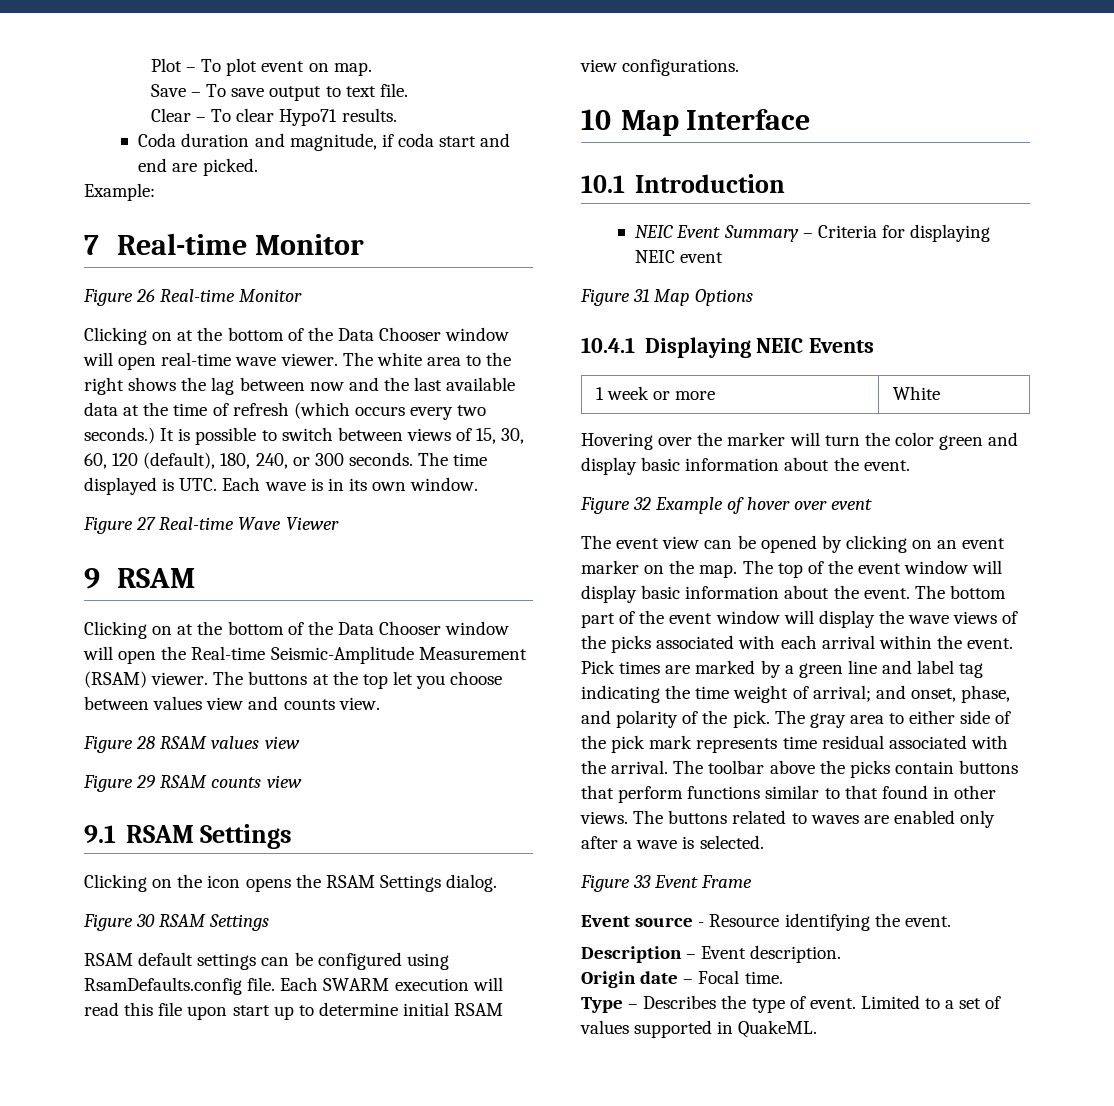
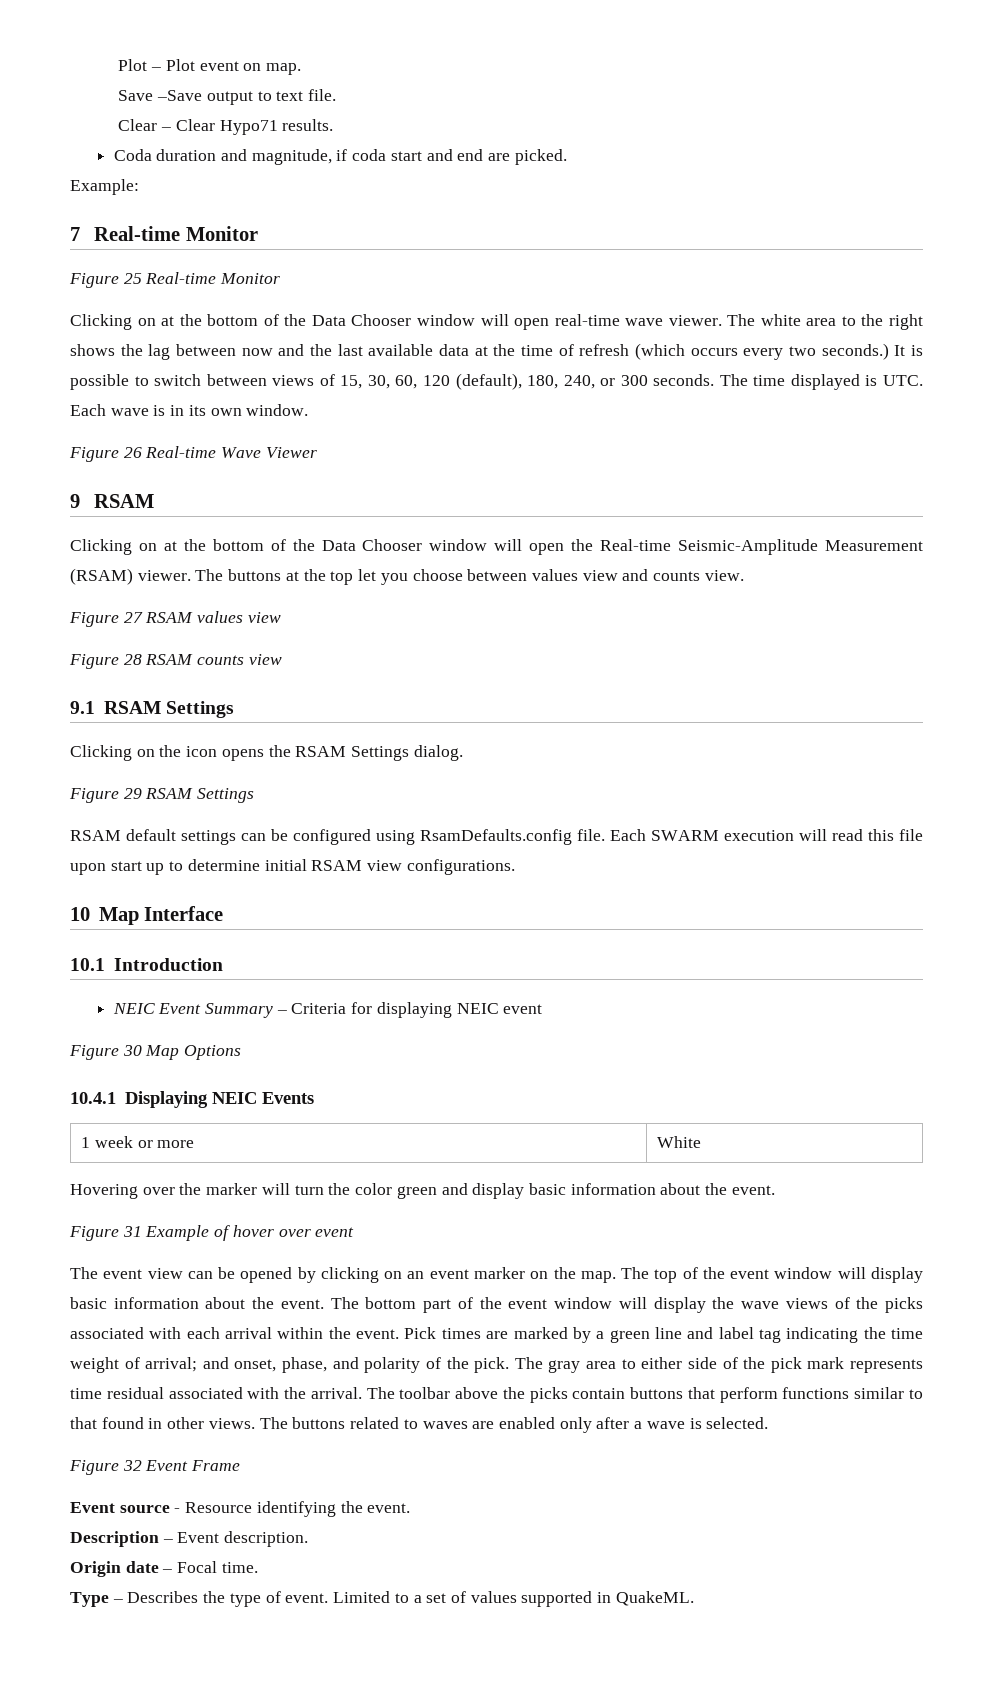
[201,58,258,76] To plot -> [165,59,195,71] Plot
[191,84,265,97] – To save -> [157,90,203,101] –Save
[211,108,275,122] To clear -> [175,119,215,131] Clear
[136,289,156,302] 26 -> [123,273,142,284] 25
[136,517,157,530] 27 -> [123,447,142,458] 26
[136,736,156,749] 28 -> [123,612,143,623] 27
[136,775,156,788] 29 -> [123,654,142,665] 28
[136,914,156,927] 30 -> [123,788,142,799] 29
[633,289,650,302] 31 -> [122,1045,142,1056] 30
[633,497,652,510] 32 -> [122,1226,142,1237] 31
[633,875,652,888] 33 -> [122,1460,142,1471] 32

